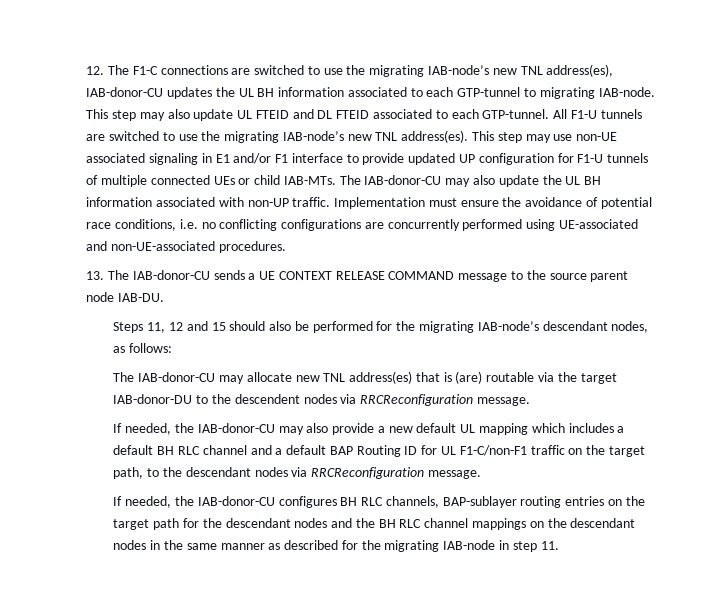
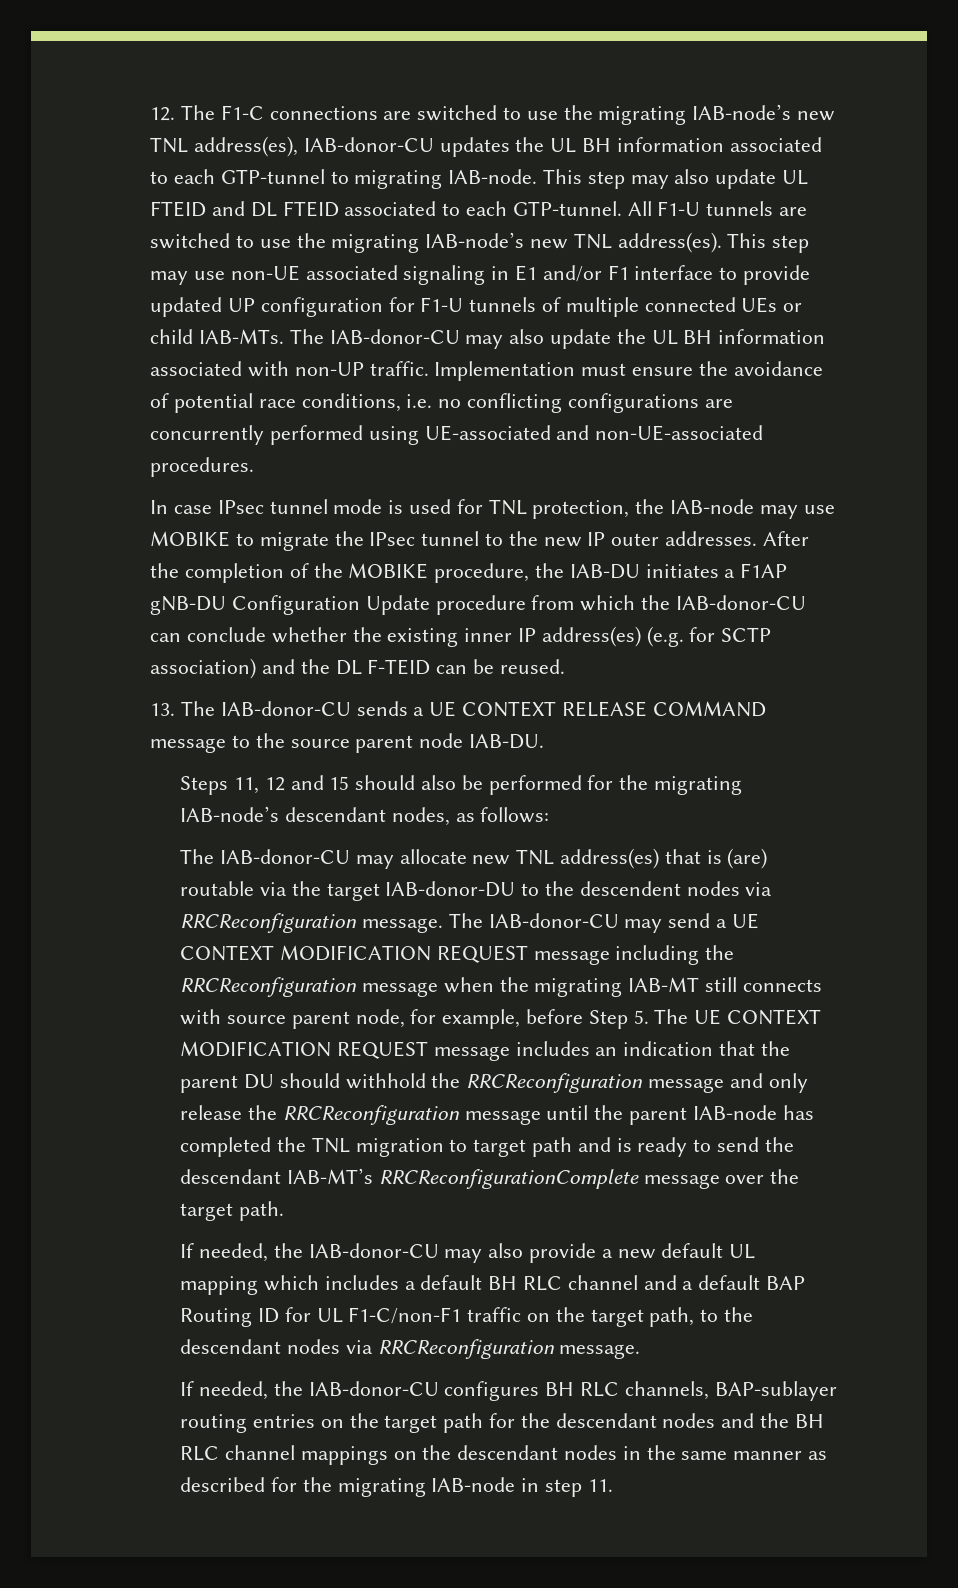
(286, 247) none -> [150,499,835,519] [150,531,809,551] [150,563,788,583] [150,595,806,615] [150,626,772,647] [150,658,565,679] // In case IPsec tunnel mode is used for TNL protection, the IAB-node may use MOBIKE to migrate the IPsec tunnel to the new IP outer addresses. After the completion of the MOBIKE procedure, the IAB-DU initiates a F1AP gNB-DU Configuration Update procedure from which the IAB-donor-CU can conclude whether the existing inner IP address(es) (e.g. for SCTP association) and the DL F-TEID can be reused.
(530, 401) none -> [448,913,759,933] [180,945,735,965] [180,977,822,997] [180,1009,822,1029] [180,1041,790,1061] [180,1073,808,1093] [180,1105,814,1125] [180,1137,794,1157] [180,1168,800,1189] [180,1201,285,1221] The IAB-donor-CU may send a UE CONTEXT MODIFICATION REQUEST message including the RRCReconfiguration message when the migrating IAB-MT still connects with source parent node, for example, before Step 5. The UE CONTEXT MODIFICATION REQUEST message includes an indication that the parent DU should withhold the RRCReconfiguration message and only release the RRCReconfiguration message until the parent IAB-node has completed the TNL migration to target path and is ready to send the descendant IAB-MT’s RRCReconfigurationComplete message over the target path.

